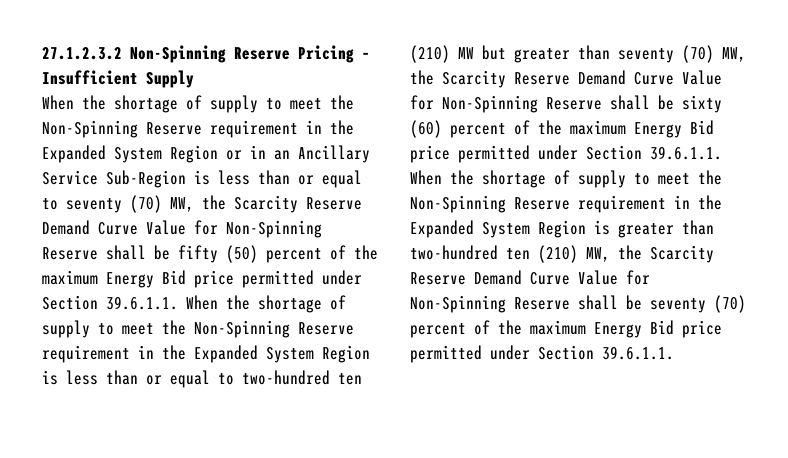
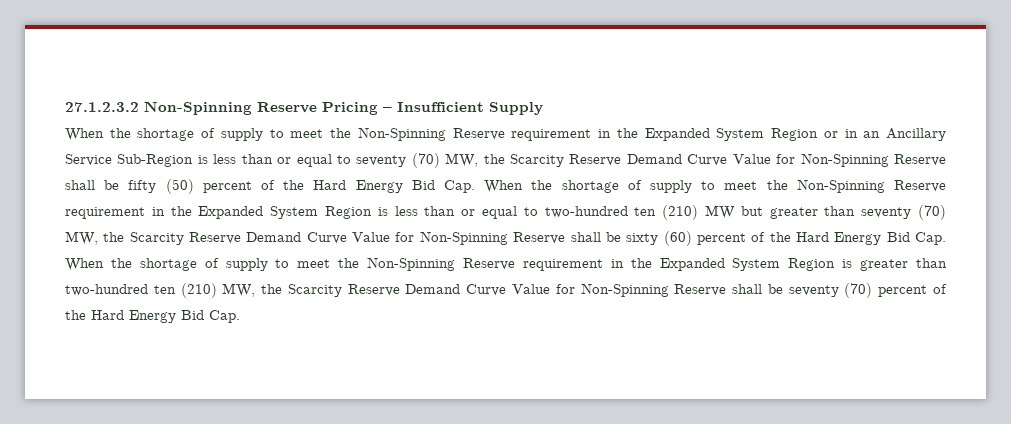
[42,270,362,288] [42,295,178,310] maximum Energy Bid price permitted under Section 39.6.1.1. -> [313,180,475,193] Hard Energy Bid Cap.
[570,120,714,138] [410,145,722,163] maximum Energy Bid price permitted under Section 39.6.1.1. -> [795,232,947,245] Hard Energy Bid Cap.
[530,320,722,338] [410,345,674,363] maximum Energy Bid price permitted under Section 39.6.1.1. -> [91,310,240,323] Hard Energy Bid Cap.

